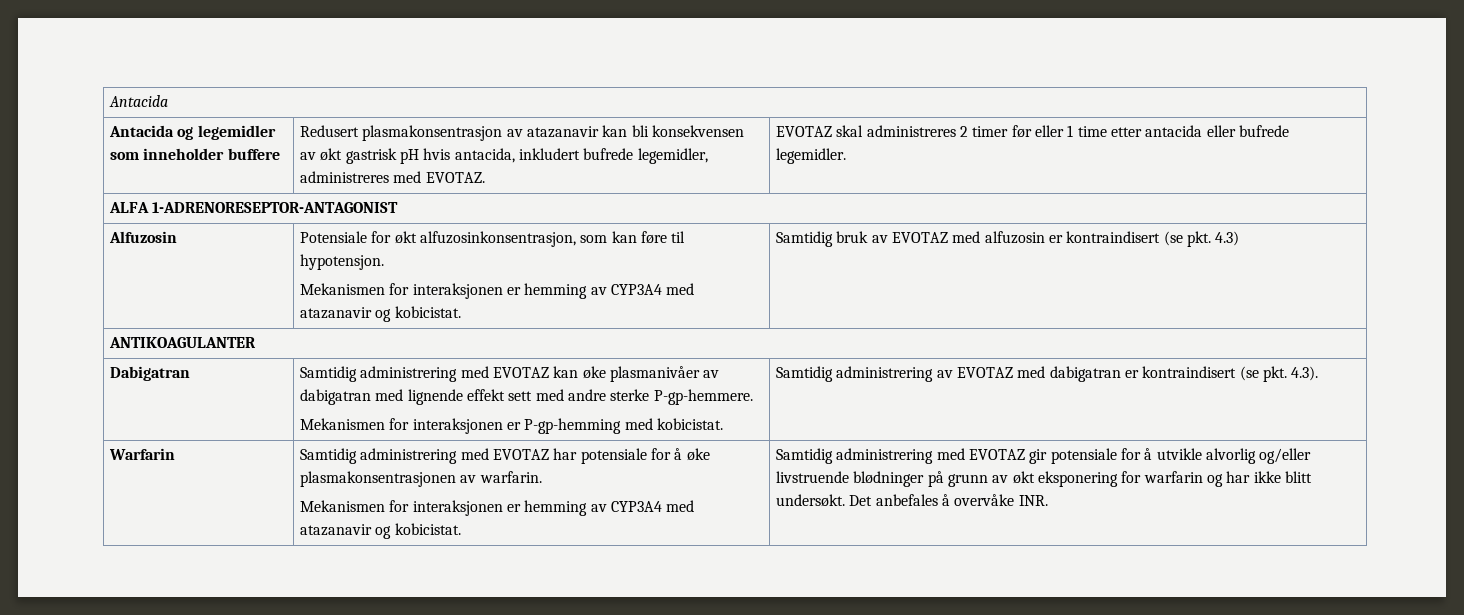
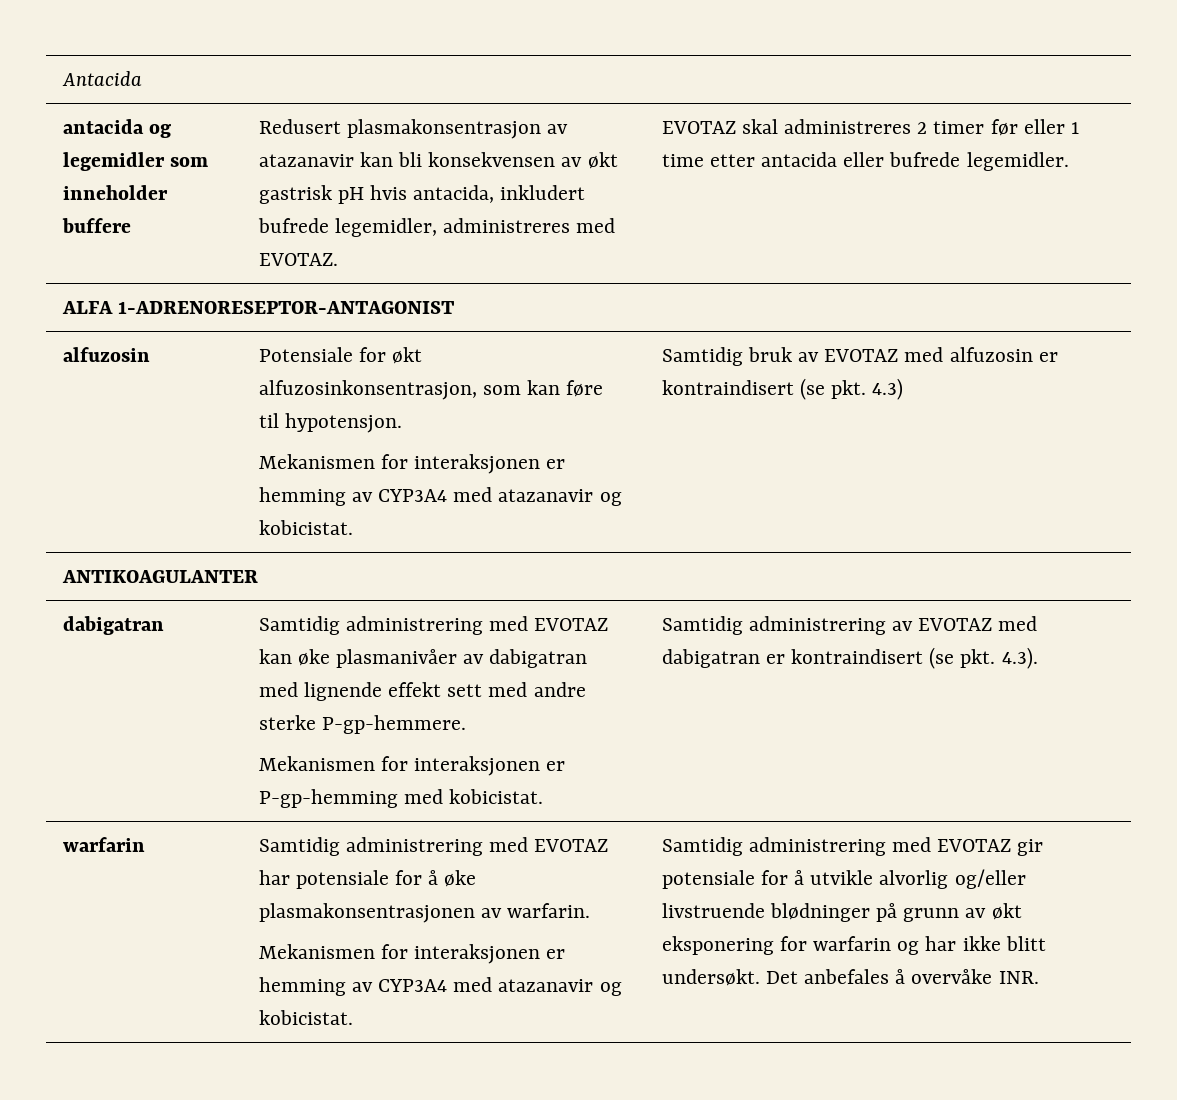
[108,125,174,137] Antacida -> [62,119,144,134] antacida
[108,231,177,243] Alfuzosin -> [62,347,150,362] alfuzosin
[109,366,190,381] Dabigatran -> [62,616,164,635] dabigatran
[108,448,175,460] Warfarin -> [62,837,145,852] warfarin

